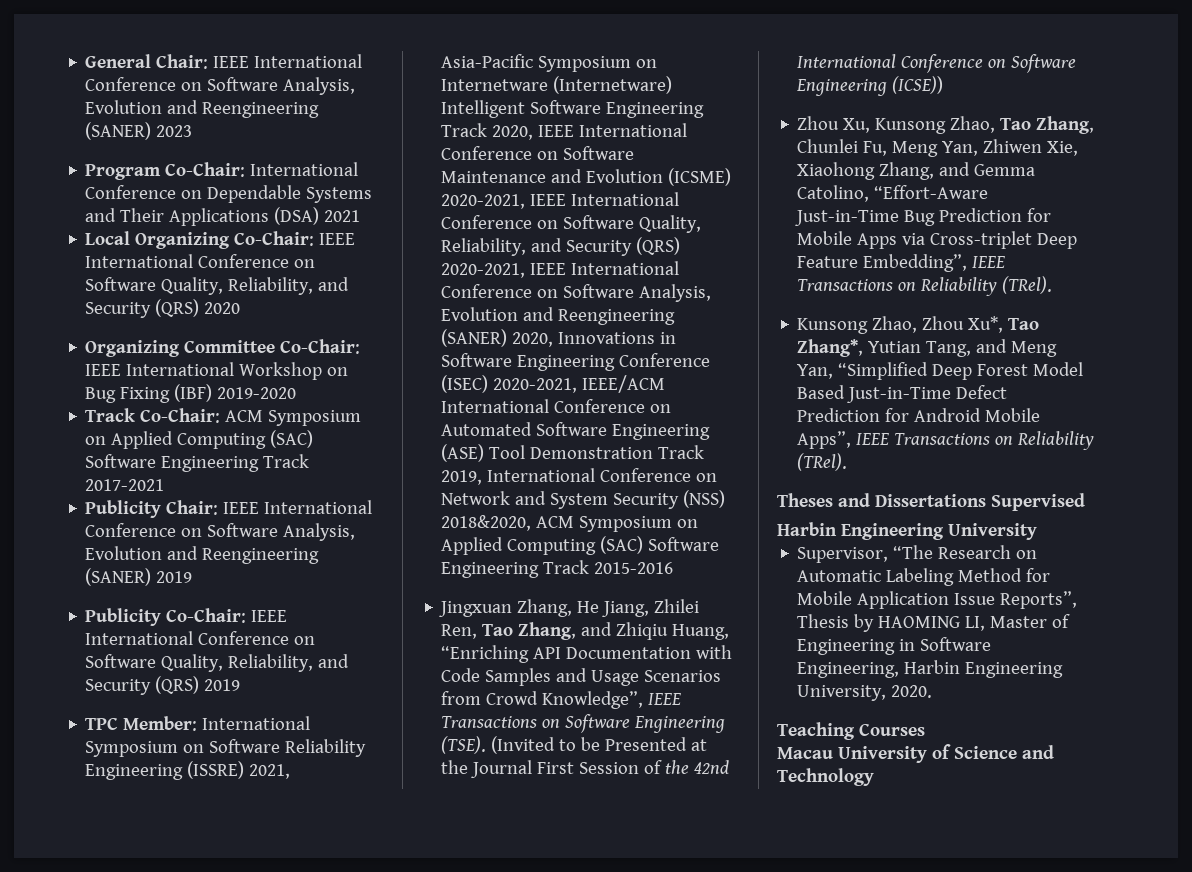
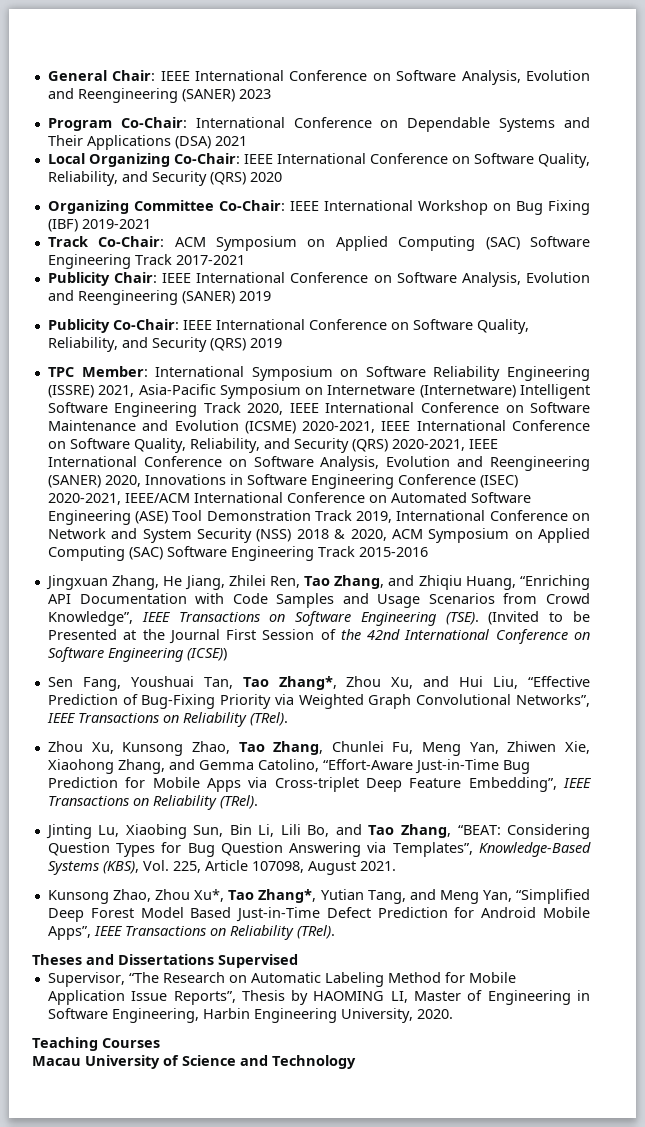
[217,387,297,399] 2019-2020 -> [81,219,151,229] 2019-2021
[441,515,532,531] 2018&2020, -> [296,529,387,541] 2018 & 2020,
(944, 85) none -> [47,676,591,691] [47,694,590,709] [46,712,288,727] // Sen Fang, Youshuai Tan, Tao Zhang*, Zhou Xu, and Hui Liu, “Effective Prediction of Bug-Fixing Priority via Weighted Graph Convolutional Networks”, IEEE Transactions on Reliability (TRel).
(1053, 285) none -> [45,824,590,839] [47,842,591,857] [47,860,396,875] // Jinting Lu, Xiaobing Sun, Bin Li, Lili Bo, and Tao Zhang, “BEAT: Considering Question Types for Bug Question Answering via Templates”, Knowledge-Based Systems (KBS), Vol. 225, Article 107098, August 2021.
[777,522,1037,540] // Harbin Engineering University -> (298, 961) none

